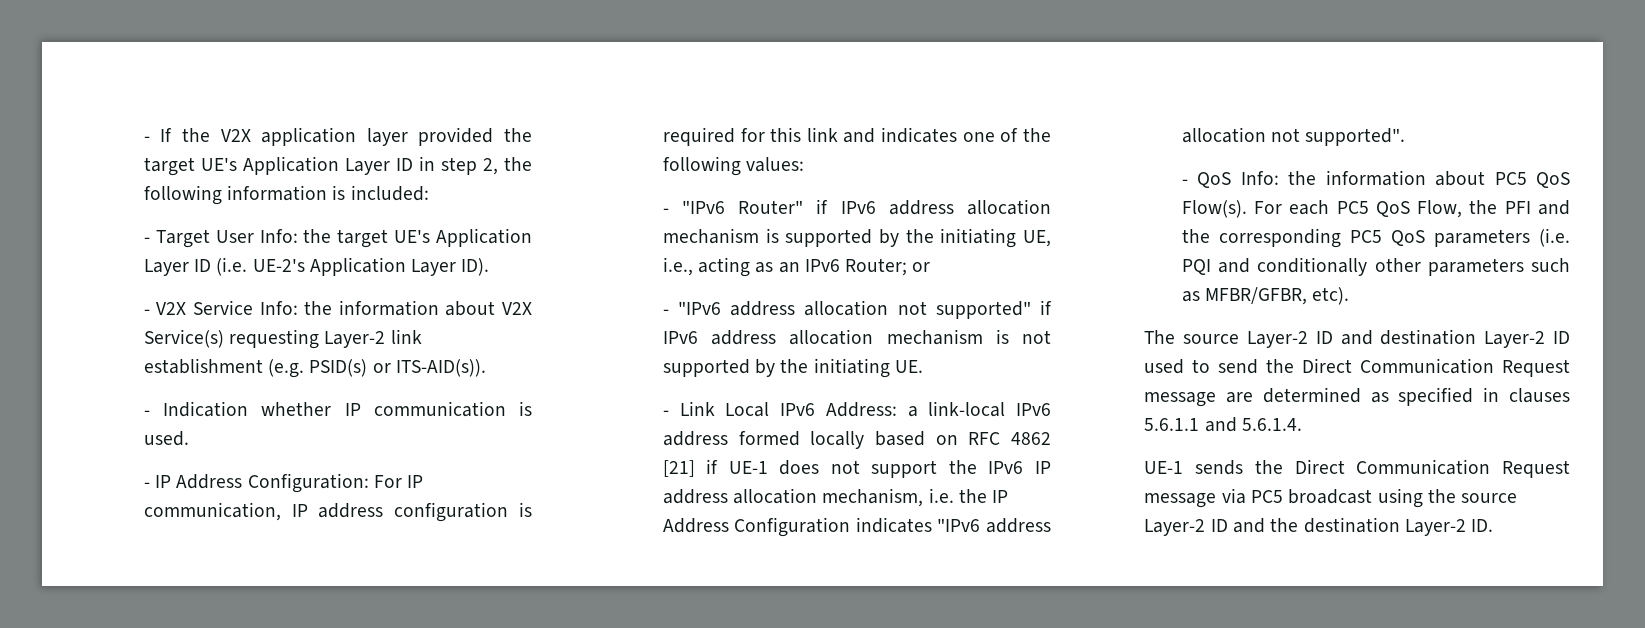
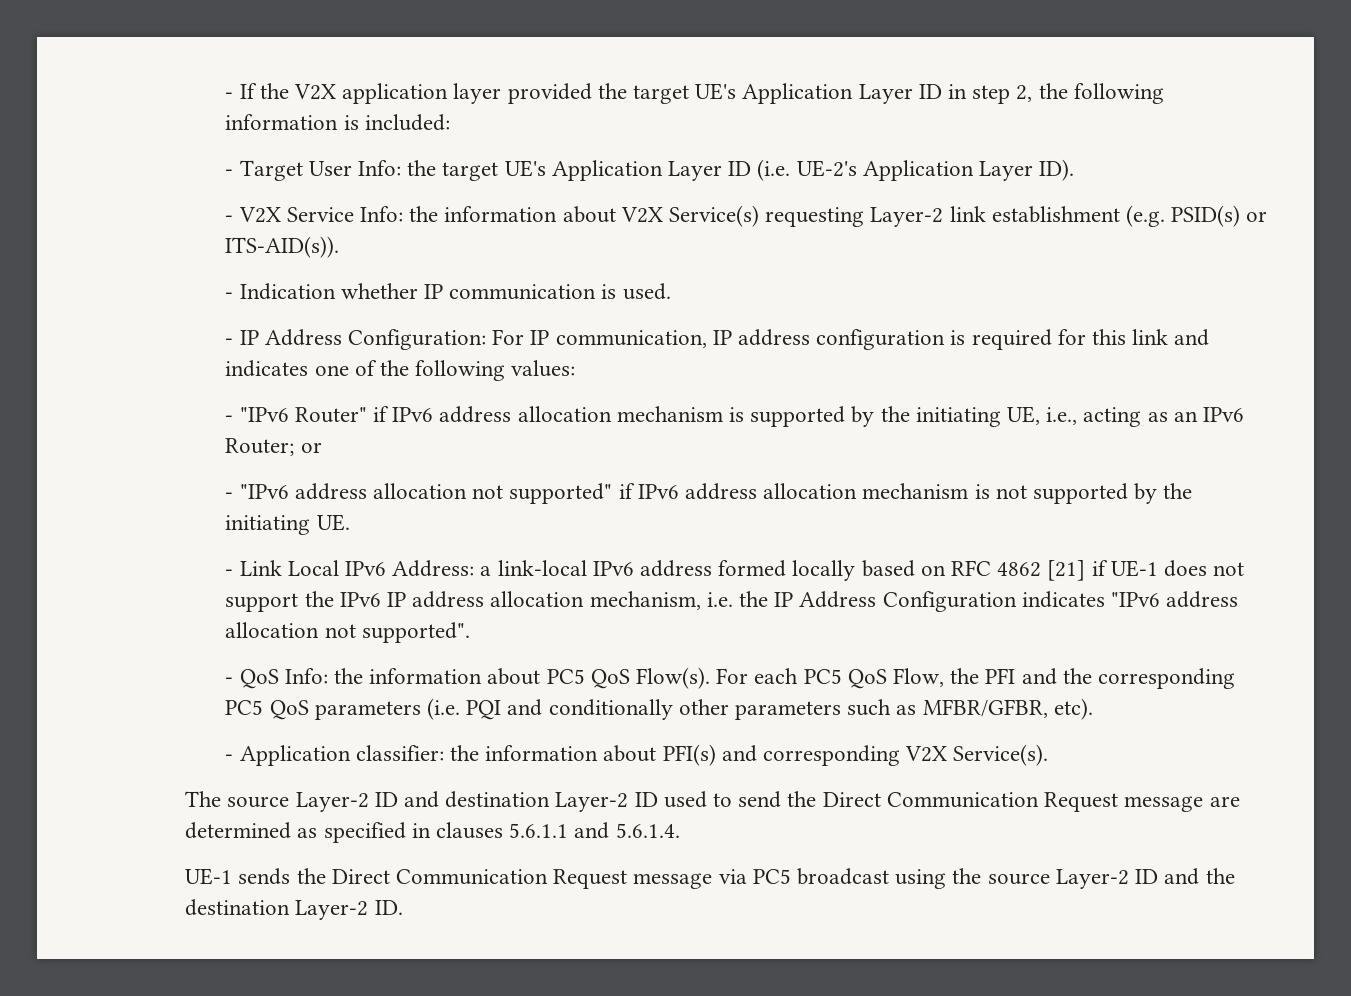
(1350, 296) none -> [225,744,1049,766] // - Application classifier: the information about PFI(s) and corresponding V2X Service(s).

